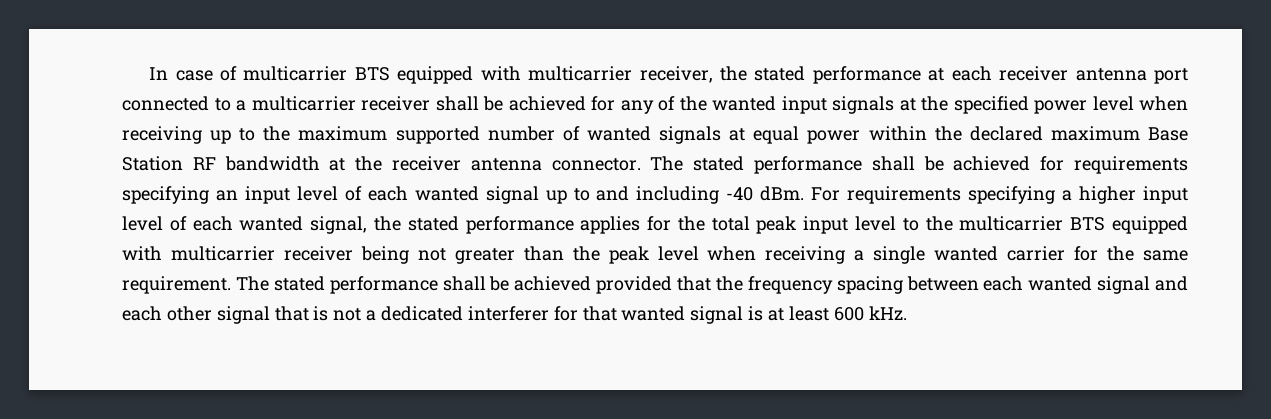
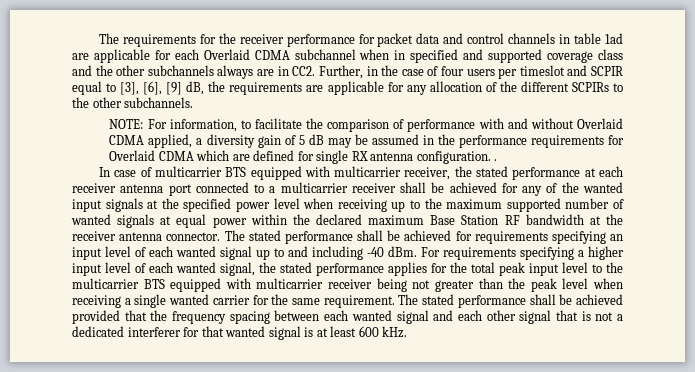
(149, 73) none -> [98,33,623,47] [72,49,623,63] [72,65,623,79] [72,81,623,95] [72,97,194,108] [109,118,623,132] [109,134,624,148] [109,150,498,164] The requirements for the receiver performance for packet data and control channels in table 1ad are applicable for each Overlaid CDMA subchannel when in specified and supported coverage class and the other subchannels always are in CC2. Further, in the case of four users per timeslot and SCPIR equal to [3], [6], [9] dB, the requirements are applicable for any allocation of the different SCPIRs to the other subchannels. // NOTE: For information, to facilitate the comparison of performance with and without Overlaid CDMA applied, a diversity gain of 5 dB may be assumed in the performance requirements for Overlaid CDMA which are defined for single RX antenna configuration. . //

